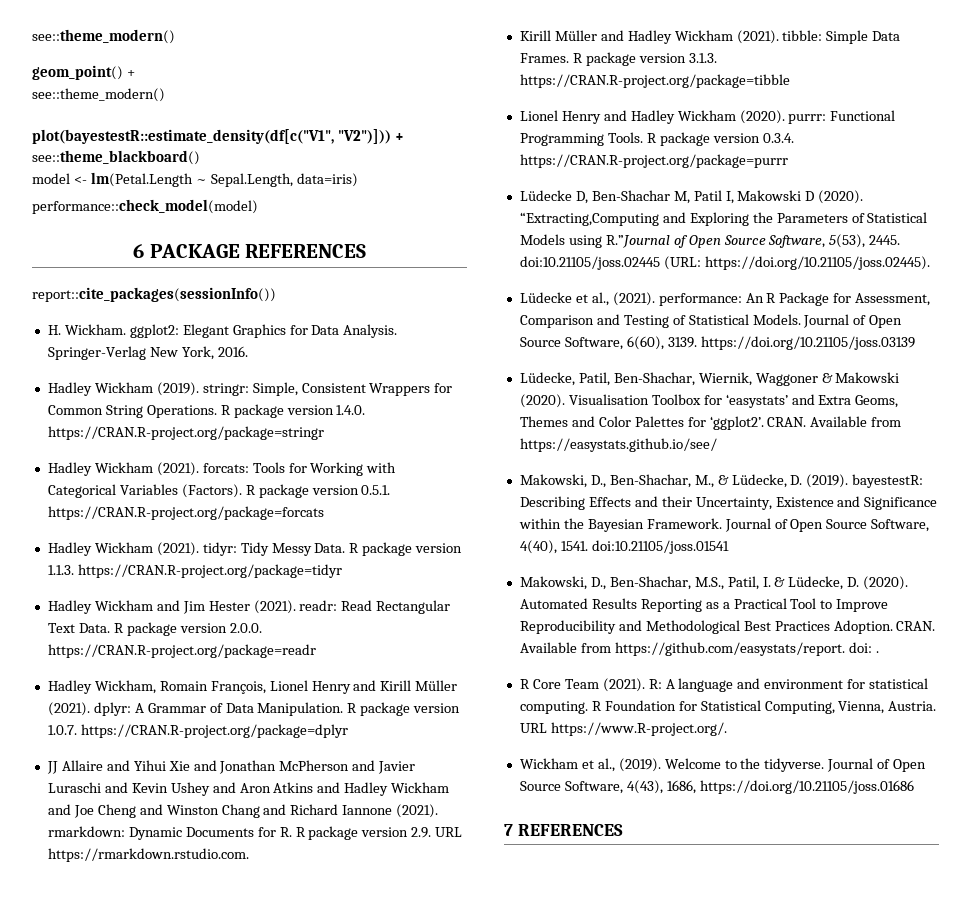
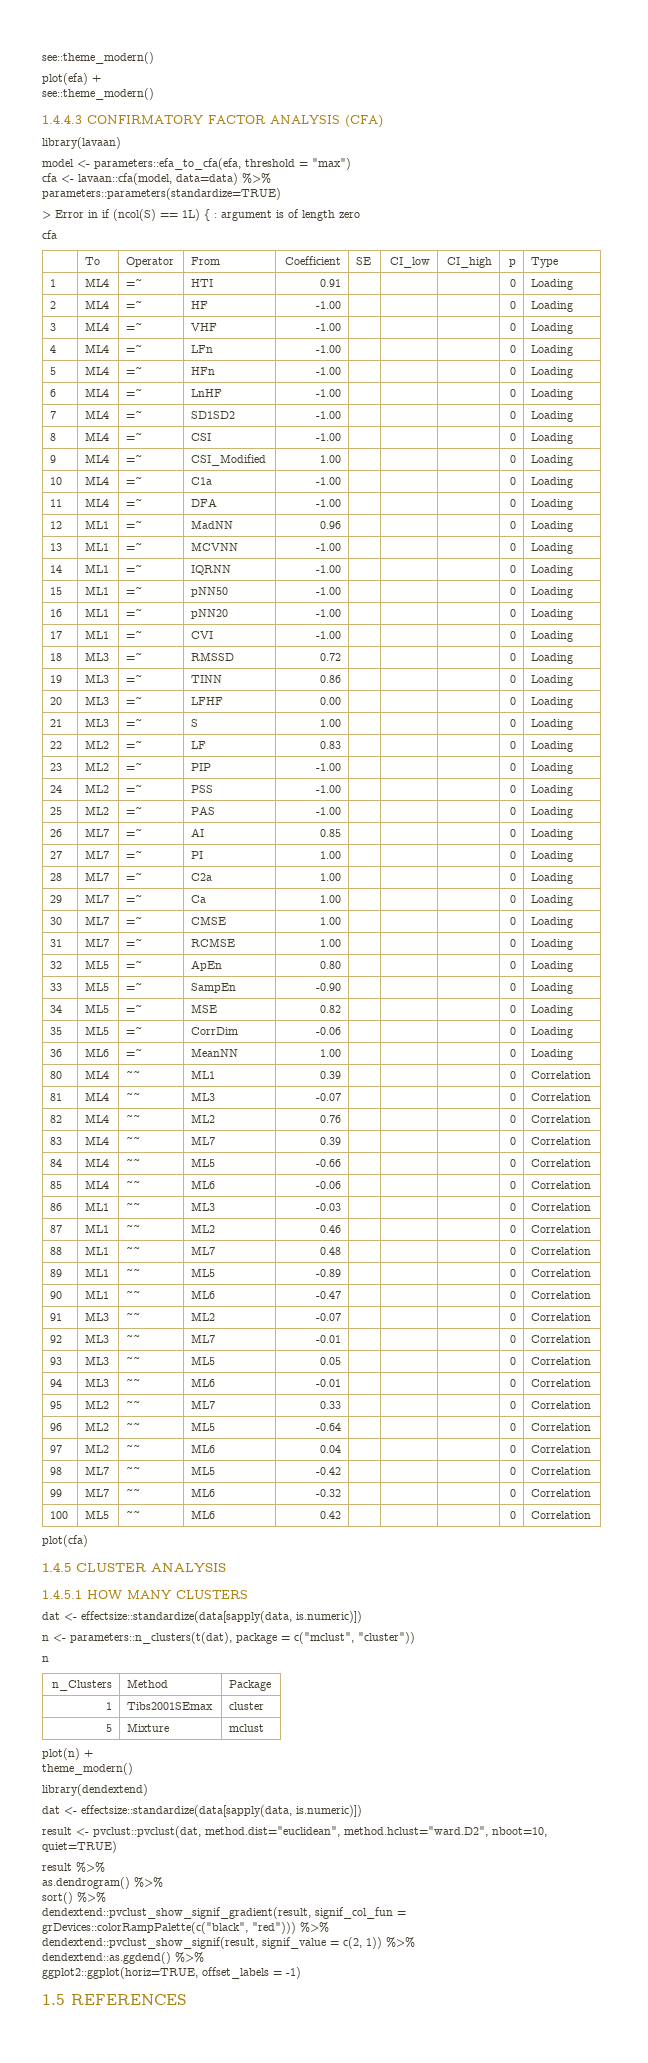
[32,29,175,44] [32,65,123,80] see::theme_modern() // geom_point() -> [42,52,154,64] [42,73,88,85] see::theme_modern() // plot(efa)
[32,129,404,144] [32,150,200,165] [32,172,358,187] [32,199,258,214] [132,244,367,258] [32,287,276,302] [47,324,398,338] [47,346,248,360] [47,382,453,396] [47,404,366,418] [47,426,324,440] [47,462,397,476] [47,484,391,498] [47,506,324,520] [47,542,463,556] [47,564,342,578] [47,600,451,614] [47,622,262,636] [47,644,316,658] [47,680,458,694] [47,702,461,716] [47,724,348,738] [46,760,416,774] [47,782,450,796] [47,804,439,818] [47,826,463,840] [47,848,249,862] [519,30,901,44] [519,52,717,66] [519,74,790,88] [519,110,896,124] [519,132,794,146] [519,154,788,168] [519,190,864,204] [519,212,928,226] [519,234,901,248] [519,256,930,270] [519,292,931,306] [519,314,903,328] [519,336,915,350] [519,372,900,386] [519,394,899,408] [519,416,902,430] [519,438,717,452] [519,474,924,488] [519,496,938,510] [518,518,930,532] [519,540,729,554] [519,576,909,590] [519,598,889,612] [519,620,936,634] [519,642,879,656] [519,678,929,692] [519,700,937,714] [519,722,727,736] [519,758,927,772] [519,780,914,794] [504,824,513,836] plot(bayestestR::estimate_density(df[c("V1", "V2")])) + // see::theme_blackboard() // model <- lm(Petal.Length ~ Sepal.Length, data=iris) // performance::check_model(model) // 6 PACKAGE REFERENCES // report::cite_packages(sessionInfo()) // H. Wickham. ggplot2: Elegant Graphics for Data Analysis. Springer-Verlag New York, 2016. // Hadley Wickham (2019). stringr: Simple, Consistent Wrappers for Common String Operations. R package version 1.4.0. https://CRAN.R-project.org/package=stringr // Hadley Wickham (2021). forcats: Tools for Working with Categorical Variables (Factors). R package version 0.5.1. https://CRAN.R-project.org/package=forcats // Hadley Wickham (2021). tidyr: Tidy Messy Data. R package version 1.1.3. https://CRAN.R-project.org/package=tidyr // Hadley Wickham and Jim Hester (2021). readr: Read Rectangular Text Data. R package version 2.0.0. https://CRAN.R-project.org/package=readr // Hadley Wickham, Romain François, Lionel Henry and Kirill Müller (2021). dplyr: A Grammar of Data Manipulation. R package version 1.0.7. https://CRAN.R-project.org/package=dplyr // JJ Allaire and Yihui Xie and Jonathan McPherson and Javier Luraschi and Kevin Ushey and Aron Atkins and Hadley Wickham and Joe Cheng and Winston Chang and Richard Iannone (2021). rmarkdown: Dynamic Documents for R. R package version 2.9. URL https://rmarkdown.rstudio.com. // Kirill Müller and Hadley Wickham (2021). tibble: Simple Data Frames. R package version 3.1.3. https://CRAN.R-project.org/package=tibble // Lionel Henry and Hadley Wickham (2020). purrr: Functional Programming Tools. R package version 0.3.4. https://CRAN.R-project.org/package=purrr // Lüdecke D, Ben-Shachar M, Patil I, Makowski D (2020). “Extracting,Computing and Exploring the Parameters of Statistical Models using R.”Journal of Open Source Software, 5(53), 2445. doi:10.21105/joss.02445 (URL: https://doi.org/10.21105/joss.02445). // Lüdecke et al., (2021). performance: An R Package for Assessment, Comparison and Testing of Statistical Models. Journal of Open Source Software, 6(60), 3139. https://doi.org/10.21105/joss.03139 // Lüdecke, Patil, Ben-Shachar, Wiernik, Waggoner & Makowski (2020). Visualisation Toolbox for ‘easystats’ and Extra Geoms, Themes and Color Palettes for ‘ggplot2’. CRAN. Available from https://easystats.github.io/see/ // Makowski, D., Ben-Shachar, M., & Lüdecke, D. (2019). bayestestR: Describing Effects and their Uncertainty, Existence and Significance within the Bayesian Framework. Journal of Open Source Software, 4(40), 1541. doi:10.21105/joss.01541 // Makowski, D., Ben-Shachar, M.S., Patil, I. & Lüdecke, D. (2020). Automated Results Reporting as a Practical Tool to Improve Reproducibility and Methodological Best Practices Adoption. CRAN. Available from https://github.com/easystats/report. doi: . // R Core Team (2021). R: A language and environment for statistical computing. R Foundation for Statistical Computing, Vienna, Austria. URL https://www.R-project.org/. // Wickham et al., (2019). Welcome to the tidyverse. Journal of Open Source Software, 4(43), 1686, https://doi.org/10.21105/joss.01686 // 7 -> [42,115,383,128] [42,137,121,149] [42,158,351,170] [42,173,271,185] [42,188,281,200] [42,209,360,221] [42,230,57,239] [85,257,101,265] [126,257,175,267] [191,257,221,265] [284,256,341,265] [356,257,372,265] [389,257,430,268] [446,257,492,268] [508,259,516,267] [531,257,559,268] [50,279,57,287] [85,278,110,287] [126,278,143,287] [191,279,214,287] [319,279,341,287] [509,279,516,287] [531,279,574,290] [50,301,57,309] [85,300,110,309] [126,300,143,309] [191,301,209,309] [315,301,341,309] [509,301,516,309] [531,301,574,312] [50,323,57,331] [85,322,110,331] [126,322,143,331] [191,323,218,331] [315,323,341,331] [509,323,516,331] [531,323,574,334] [50,345,57,353] [85,344,110,353] [126,344,143,353] [191,345,214,353] [315,345,341,353] [509,345,516,353] [531,345,574,356] [50,367,57,375] [85,366,110,375] [126,366,143,375] [191,367,216,375] [315,367,341,375] [509,367,516,375] [531,367,574,378] [50,389,57,397] [85,388,110,397] [126,388,143,397] [191,389,223,397] [315,389,341,397] [509,389,516,397] [531,389,574,400] [50,411,57,419] [85,410,110,419] [126,410,143,419] [191,411,236,419] [315,411,341,419] [509,411,516,419] [531,411,574,422] [50,433,57,441] [85,432,110,441] [126,432,143,441] [191,433,212,441] [315,433,341,441] [509,433,516,441] [531,433,574,444] [50,455,57,463] [85,454,110,463] [126,454,143,463] [191,454,267,466] [319,455,341,463] [509,455,516,463] [531,455,574,466] [50,477,63,485] [85,476,110,485] [126,476,143,485] [191,477,213,485] [315,477,341,485] [509,477,516,485] [531,477,574,488] [50,499,63,507] [85,498,110,507] [126,498,143,507] [191,498,218,507] [315,499,341,507] [509,499,516,507] [531,499,574,510] [50,521,63,529] [85,520,110,529] [126,520,143,529] [191,520,234,529] [319,521,341,529] [509,521,516,529] [531,521,574,532] [50,543,63,551] [85,542,110,551] [126,542,143,551] [191,542,239,551] [315,543,341,551] [509,543,516,551] [531,543,574,554] [50,565,63,573] [85,564,110,573] [126,564,143,573] [191,565,232,575] [315,565,341,573] [509,565,516,573] [531,565,574,576] [50,587,63,595] [85,586,110,595] [126,586,143,595] [191,587,229,597] [315,587,341,595] [509,587,516,595] [531,587,574,598] [50,609,63,617] [85,608,110,617] [126,608,143,617] [191,609,229,619] [315,609,341,617] [509,609,516,617] [531,609,574,620] [50,631,63,639] [85,630,110,639] [126,630,143,639] [191,631,214,639] [315,631,341,639] [509,631,516,639] [531,631,574,642] [50,653,63,661] [85,652,110,661] [126,652,143,661] [191,652,235,661] [319,653,341,661] [509,653,516,661] [531,653,574,664] [50,675,63,683] [85,674,110,683] [126,674,143,683] [191,675,223,683] [319,675,341,683] [509,675,516,683] [531,675,574,686] [50,697,63,705] [85,696,110,705] [126,696,143,705] [191,697,224,705] [319,697,341,705] [509,697,516,705] [531,697,574,708] [50,719,63,727] [85,718,110,727] [126,718,143,727] [191,719,199,727] [319,719,341,727] [509,719,516,727] [531,719,574,730] [50,741,63,749] [85,740,110,749] [126,740,143,749] [191,741,207,749] [319,741,341,749] [509,741,516,749] [531,741,574,752] [50,763,63,771] [85,762,110,771] [126,762,143,771] [191,763,212,771] [315,763,341,771] [509,763,516,771] [531,763,574,774] [50,785,63,793] [85,784,110,793] [126,784,143,793] [191,785,214,793] [315,785,341,793] [509,785,516,793] [531,785,574,796] [50,807,63,815] [85,806,110,815] [126,806,143,815] [191,806,216,815] [315,807,341,815] [509,807,516,815] [531,807,574,818] [50,829,63,837] [85,828,110,837] [126,828,143,837] [191,828,205,837] [319,829,341,837] [509,829,516,837] [531,829,574,840] [50,851,63,859] [85,850,110,859] [126,850,143,859] [191,851,204,859] [319,851,341,859] [509,851,516,859] [531,851,574,862] [50,873,63,881] [85,872,110,881] [126,872,143,881] [191,873,213,881] [319,873,341,881] [509,873,516,881] [531,873,574,884] [50,895,63,903] [85,894,110,903] [126,894,143,903] [191,895,207,903] [319,895,341,903] [509,895,516,903] [531,895,574,906] [50,917,63,925] [85,916,110,925] [126,916,143,925] [191,916,227,925] [319,917,341,925] [509,917,516,925] [531,917,574,928] [50,939,63,947] [85,938,110,947] [126,938,143,947] [191,938,236,947] [319,939,341,947] [509,939,516,947] [531,939,574,950] [50,961,63,969] [85,960,110,969] [126,960,143,969] [191,960,223,971] [319,961,341,969] [509,961,516,969] [531,961,574,972] [50,983,63,991] [85,982,110,991] [126,982,143,991] [191,983,237,993] [315,983,341,991] [509,983,516,991] [531,983,574,994] [50,1005,63,1013] [85,1004,110,1013] [126,1004,143,1013] [191,1004,218,1013] [319,1005,341,1013] [509,1005,516,1013] [531,1005,574,1016] [50,1027,63,1035] [85,1026,110,1035] [126,1026,143,1035] [191,1027,239,1035] [315,1027,341,1035] [509,1027,516,1035] [531,1027,574,1038] [50,1049,63,1057] [85,1048,110,1057] [126,1048,143,1057] [191,1048,239,1057] [319,1049,341,1057] [509,1049,516,1057] [531,1049,574,1060] [50,1071,63,1079] [85,1070,110,1079] [126,1070,141,1079] [191,1070,216,1079] [319,1071,341,1079] [509,1071,516,1079] [531,1071,592,1079] [50,1093,63,1101] [85,1092,110,1101] [126,1092,141,1101] [191,1092,216,1101] [315,1093,341,1101] [509,1093,516,1101] [531,1093,592,1101] [50,1115,63,1123] [85,1114,110,1123] [126,1114,141,1123] [191,1114,216,1123] [319,1115,341,1123] [509,1115,516,1123] [531,1115,592,1123] [50,1137,63,1145] [85,1136,110,1145] [126,1136,141,1145] [191,1136,216,1145] [319,1137,341,1145] [509,1137,516,1145] [531,1137,592,1145] [50,1159,63,1167] [85,1158,110,1167] [126,1158,141,1167] [191,1158,216,1167] [315,1159,341,1167] [509,1159,516,1167] [531,1159,592,1167] [50,1181,63,1189] [85,1180,110,1189] [126,1180,141,1189] [191,1180,216,1189] [315,1181,341,1189] [509,1181,516,1189] [531,1181,592,1189] [50,1203,63,1211] [85,1202,110,1211] [126,1202,141,1211] [191,1202,216,1211] [315,1203,341,1211] [509,1203,516,1211] [531,1203,592,1211] [50,1225,63,1233] [85,1224,110,1233] [126,1224,141,1233] [191,1224,216,1233] [319,1225,341,1233] [509,1225,516,1233] [531,1225,592,1233] [50,1247,63,1255] [85,1246,110,1255] [126,1246,141,1255] [191,1246,216,1255] [319,1247,341,1255] [509,1247,516,1255] [531,1247,592,1255] [50,1269,63,1277] [85,1268,110,1277] [126,1268,141,1277] [191,1268,216,1277] [315,1269,341,1277] [509,1269,516,1277] [531,1269,592,1277] [50,1291,63,1299] [85,1290,110,1299] [126,1290,141,1299] [191,1290,216,1299] [315,1291,341,1299] [509,1291,516,1299] [531,1291,592,1299] [50,1313,63,1321] [85,1312,110,1321] [126,1312,141,1321] [191,1312,216,1321] [315,1313,341,1321] [509,1313,516,1321] [531,1313,592,1321] [50,1335,63,1343] [85,1334,110,1343] [126,1334,141,1343] [191,1334,216,1343] [315,1335,341,1343] [509,1335,516,1343] [531,1335,592,1343] [50,1357,63,1365] [85,1356,110,1365] [126,1356,141,1365] [191,1356,216,1365] [319,1357,341,1365] [509,1357,516,1365] [531,1357,592,1365] [50,1379,63,1387] [85,1378,110,1387] [126,1378,141,1387] [191,1378,216,1387] [315,1379,341,1387] [509,1379,516,1387] [531,1379,592,1387] [50,1401,63,1409] [85,1400,110,1409] [126,1400,141,1409] [191,1400,216,1409] [319,1401,341,1409] [509,1401,516,1409] [531,1401,592,1409] [50,1423,63,1431] [85,1422,110,1431] [126,1422,141,1431] [191,1422,216,1431] [315,1423,341,1431] [509,1423,516,1431] [531,1423,592,1431] [50,1445,63,1453] [85,1444,110,1453] [126,1444,141,1453] [191,1444,216,1453] [319,1445,341,1453] [509,1445,516,1453] [531,1445,592,1453] [50,1467,63,1475] [85,1466,110,1475] [126,1466,141,1475] [191,1466,216,1475] [315,1467,341,1475] [509,1467,516,1475] [531,1467,592,1475] [50,1489,63,1497] [85,1488,110,1497] [126,1488,141,1497] [191,1488,216,1497] [315,1489,341,1497] [509,1489,516,1497] [531,1489,592,1497] [50,1511,69,1519] [85,1510,110,1519] [126,1510,141,1519] [191,1510,216,1519] [319,1511,341,1519] [509,1511,516,1519] [531,1511,592,1519] [42,1535,88,1547] [42,1562,226,1572] [42,1590,248,1600] [42,1611,362,1623] [42,1632,415,1644] [42,1656,49,1662] [51,1680,112,1691] [127,1679,169,1688] [229,1680,272,1691] [105,1702,112,1710] [127,1702,214,1710] [229,1702,265,1710] [105,1724,112,1732] [127,1723,170,1732] [229,1724,265,1732] [42,1748,93,1760] [42,1763,133,1775] [42,1784,148,1796] [42,1805,362,1817] [42,1826,547,1838] [42,1841,117,1853] [42,1862,105,1873] [42,1877,163,1889] [42,1892,106,1904] [42,1907,406,1919] [42,1922,329,1934] [42,1937,415,1949] [42,1952,204,1964] [42,1967,301,1979] [42,1994,65,2005] 1.4.4.3 CONFIRMATORY FACTOR ANALYSIS (CFA) // library(lavaan) // model <- parameters::efa_to_cfa(efa, threshold = "max") // cfa <- lavaan::cfa(model, data=data) %>% // parameters::parameters(standardize=TRUE) // > Error in if (ncol(S) == 1L) { : argument is of length zero // cfa // | To | Operator | From | Coefficient | SE | CI_low | CI_high | p | Type // 1 | ML4 | =~ | HTI | 0.91 | | | | 0 | Loading // 2 | ML4 | =~ | HF | -1.00 | | | | 0 | Loading // 3 | ML4 | =~ | VHF | -1.00 | | | | 0 | Loading // 4 | ML4 | =~ | LFn | -1.00 | | | | 0 | Loading // 5 | ML4 | =~ | HFn | -1.00 | | | | 0 | Loading // 6 | ML4 | =~ | LnHF | -1.00 | | | | 0 | Loading // 7 | ML4 | =~ | SD1SD2 | -1.00 | | | | 0 | Loading // 8 | ML4 | =~ | CSI | -1.00 | | | | 0 | Loading // 9 | ML4 | =~ | CSI_Modified | 1.00 | | | | 0 | Loading // 10 | ML4 | =~ | C1a | -1.00 | | | | 0 | Loading // 11 | ML4 | =~ | DFA | -1.00 | | | | 0 | Loading // 12 | ML1 | =~ | MadNN | 0.96 | | | | 0 | Loading // 13 | ML1 | =~ | MCVNN | -1.00 | | | | 0 | Loading // 14 | ML1 | =~ | IQRNN | -1.00 | | | | 0 | Loading // 15 | ML1 | =~ | pNN50 | -1.00 | | | | 0 | Loading // 16 | ML1 | =~ | pNN20 | -1.00 | | | | 0 | Loading // 17 | ML1 | =~ | CVI | -1.00 | | | | 0 | Loading // 18 | ML3 | =~ | RMSSD | 0.72 | | | | 0 | Loading // 19 | ML3 | =~ | TINN | 0.86 | | | | 0 | Loading // 20 | ML3 | =~ | LFHF | 0.00 | | | | 0 | Loading // 21 | ML3 | =~ | S | 1.00 | | | | 0 | Loading // 22 | ML2 | =~ | LF | 0.83 | | | | 0 | Loading // 23 | ML2 | =~ | PIP | -1.00 | | | | 0 | Loading // 24 | ML2 | =~ | PSS | -1.00 | | | | 0 | Loading // 25 | ML2 | =~ | PAS | -1.00 | | | | 0 | Loading // 26 | ML7 | =~ | AI | 0.85 | | | | 0 | Loading // 27 | ML7 | =~ | PI | 1.00 | | | | 0 | Loading // 28 | ML7 | =~ | C2a | 1.00 | | | | 0 | Loading // 29 | ML7 | =~ | Ca | 1.00 | | | | 0 | Loading // 30 | ML7 | =~ | CMSE | 1.00 | | | | 0 | Loading // 31 | ML7 | =~ | RCMSE | 1.00 | | | | 0 | Loading // 32 | ML5 | =~ | ApEn | 0.80 | | | | 0 | Loading // 33 | ML5 | =~ | SampEn | -0.90 | | | | 0 | Loading // 34 | ML5 | =~ | MSE | 0.82 | | | | 0 | Loading // 35 | ML5 | =~ | CorrDim | -0.06 | | | | 0 | Loading // 36 | ML6 | =~ | MeanNN | 1.00 | | | | 0 | Loading // 80 | ML4 | ~~ | ML1 | 0.39 | | | | 0 | Correlation // 81 | ML4 | ~~ | ML3 | -0.07 | | | | 0 | Correlation // 82 | ML4 | ~~ | ML2 | 0.76 | | | | 0 | Correlation // 83 | ML4 | ~~ | ML7 | 0.39 | | | | 0 | Correlation // 84 | ML4 | ~~ | ML5 | -0.66 | | | | 0 | Correlation // 85 | ML4 | ~~ | ML6 | -0.06 | | | | 0 | Correlation // 86 | ML1 | ~~ | ML3 | -0.03 | | | | 0 | Correlation // 87 | ML1 | ~~ | ML2 | 0.46 | | | | 0 | Correlation // 88 | ML1 | ~~ | ML7 | 0.48 | | | | 0 | Correlation // 89 | ML1 | ~~ | ML5 | -0.89 | | | | 0 | Correlation // 90 | ML1 | ~~ | ML6 | -0.47 | | | | 0 | Correlation // 91 | ML3 | ~~ | ML2 | -0.07 | | | | 0 | Correlation // 92 | ML3 | ~~ | ML7 | -0.01 | | | | 0 | Correlation // 93 | ML3 | ~~ | ML5 | 0.05 | | | | 0 | Correlation // 94 | ML3 | ~~ | ML6 | -0.01 | | | | 0 | Correlation // 95 | ML2 | ~~ | ML7 | 0.33 | | | | 0 | Correlation // 96 | ML2 | ~~ | ML5 | -0.64 | | | | 0 | Correlation // 97 | ML2 | ~~ | ML6 | 0.04 | | | | 0 | Correlation // 98 | ML7 | ~~ | ML5 | -0.42 | | | | 0 | Correlation // 99 | ML7 | ~~ | ML6 | -0.32 | | | | 0 | Correlation // 100 | ML5 | ~~ | ML6 | 0.42 | | | | 0 | Correlation // plot(cfa) // 1.4.5 CLUSTER ANALYSIS // 1.4.5.1 HOW MANY CLUSTERS // dat <- effectsize::standardize(data[sapply(data, is.numeric)]) // n <- parameters::n_clusters(t(dat), package = c("mclust", "cluster")) // n // n_Clusters | Method | Package // 1 | Tibs2001SEmax | cluster // 5 | Mixture | mclust // plot(n) + // theme_modern() // library(dendextend) // dat <- effectsize::standardize(data[sapply(data, is.numeric)]) // result <- pvclust::pvclust(dat, method.dist="euclidean", method.hclust="ward.D2", nboot=10, quiet=TRUE) // result %>% // as.dendrogram() %>% // sort() %>% // dendextend::pvclust_show_signif_gradient(result, signif_col_fun = grDevices::colorRampPalette(c("black", "red"))) %>% // dendextend::pvclust_show_signif(result, signif_value = c(2, 1)) %>% // dendextend::as.ggdend() %>% // ggplot2::ggplot(horiz=TRUE, offset_labels = -1) // 1.5

